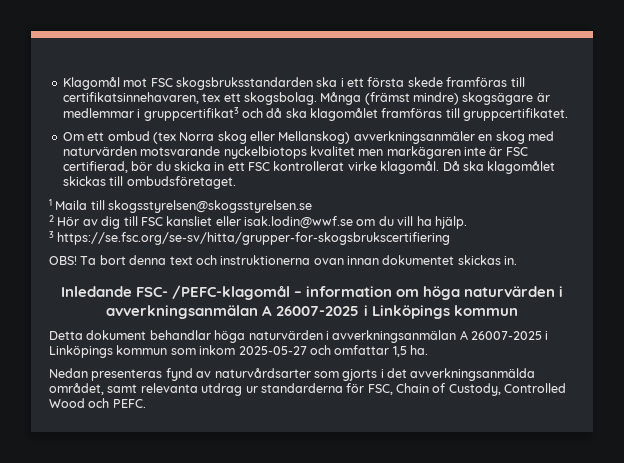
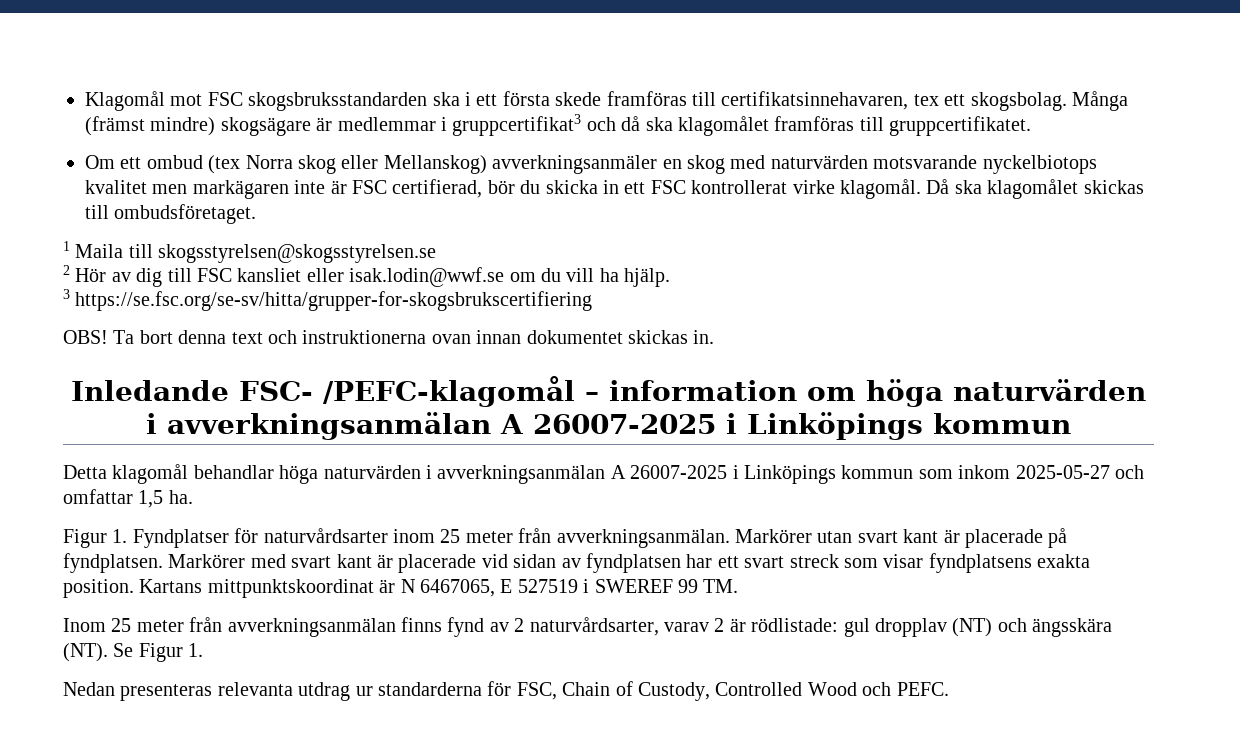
[86,330,147,340] dokument -> [112,464,189,484] klagomål
[49,368,536,381] [49,383,138,395] Nedan presenteras fynd av naturvårdsarter som gjorts i det avverkningsanmälda området, samt -> [63,528,1068,548] [63,553,1091,573] [63,579,739,598] [63,617,1113,637] [63,643,204,662] [63,682,213,701] Figur 1. Fyndplatser för naturvårdsarter inom 25 meter från avverkningsanmälan. Markörer utan svart kant är placerade på fyndplatsen. Markörer med svart kant är placerade vid sidan av fyndplatsen har ett svart streck som visar fyndplatsens exakta position. Kartans mittpunktskoordinat är N 6467065, E 527519 i SWEREF 99 TM. // Inom 25 meter från avverkningsanmälan finns fynd av 2 naturvårdsarter, varav 2 är rödlistade: gul dropplav (NT) och ängsskära (NT). Se Figur 1. // Nedan presenteras

